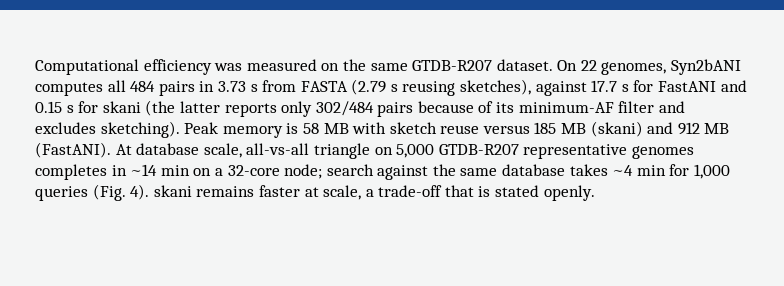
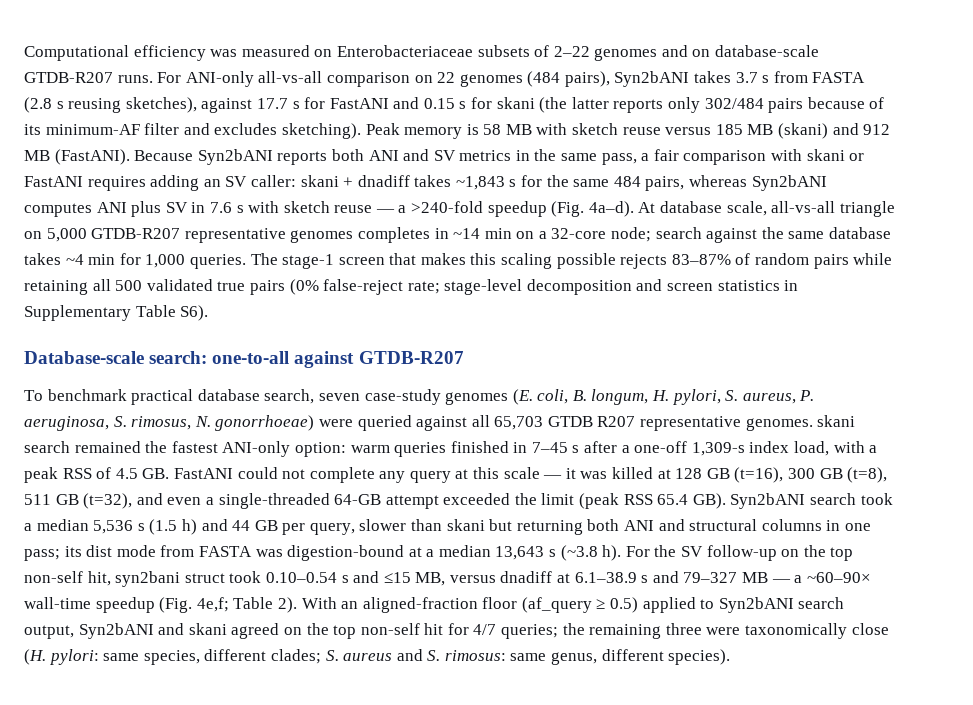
[342,59,742,75] [35,80,246,96] the same GTDB-R207 dataset. On 22 genomes, Syn2bANI computes all 484 pairs in 3.73 -> [336,45,820,61] [24,71,758,87] Enterobacteriaceae subsets of 2–22 genomes and on database-scale GTDB-R207 runs. For ANI-only all-vs-all comparison on 22 genomes (484 pairs), Syn2bANI takes 3.7
[351,79,387,95] (2.79 -> [24,97,52,113] (2.8
(111, 150) none -> [134,149,865,165] [24,175,827,191] [24,201,634,217] Because Syn2bANI reports both ANI and SV metrics in the same pass, a fair comparison with skani or FastANI requires adding an SV caller: skani + dnadiff takes ~1,843 s for the same 484 pairs, whereas Syn2bANI computes ANI plus SV in 7.6 s with sketch reuse — a >240-fold speedup (Fig. 4a–d).
[35,184,595,201] queries (Fig. 4). skani remains faster at scale, a trade-off that is stated openly. -> [189,253,893,269] [24,279,799,295] [24,305,209,321] [24,351,464,368] [24,389,815,405] [24,415,856,431] [24,441,878,457] [24,467,888,483] [24,493,893,509] [24,519,871,535] [24,545,854,561] [24,571,871,587] [24,597,845,613] [24,623,889,639] [24,649,731,665] queries. The stage-1 screen that makes this scaling possible rejects 83–87% of random pairs while retaining all 500 validated true pairs (0% false-reject rate; stage-level decomposition and screen statistics in Supplementary Table S6). // Database-scale search: one-to-all against GTDB-R207 // To benchmark practical database search, seven case-study genomes (E. coli, B. longum, H. pylori, S. aureus, P. aeruginosa, S. rimosus, N. gonorrhoeae) were queried against all 65,703 GTDB R207 representative genomes. skani search remained the fastest ANI-only option: warm queries finished in 7–45 s after a one-off 1,309-s index load, with a peak RSS of 4.5 GB. FastANI could not complete any query at this scale — it was killed at 128 GB (t=16), 300 GB (t=8), 511 GB (t=32), and even a single-threaded 64-GB attempt exceeded the limit (peak RSS 65.4 GB). Syn2bANI search took a median 5,536 s (1.5 h) and 44 GB per query, slower than skani but returning both ANI and structural columns in one pass; its dist mode from FASTA was digestion-bound at a median 13,643 s (~3.8 h). For the SV follow-up on the top non-self hit, syn2bani struct took 0.10–0.54 s and ≤15 MB, versus dnadiff at 6.1–38.9 s and 79–327 MB — a ~60–90× wall-time speedup (Fig. 4e,f; Table 2). With an aligned-fraction floor (af_query ≥ 0.5) applied to Syn2bANI search output, Syn2bANI and skani agreed on the top non-self hit for 4/7 queries; the remaining three were taxonomically close (H. pylori: same species, different clades; S. aureus and S. rimosus: same genus, different species).

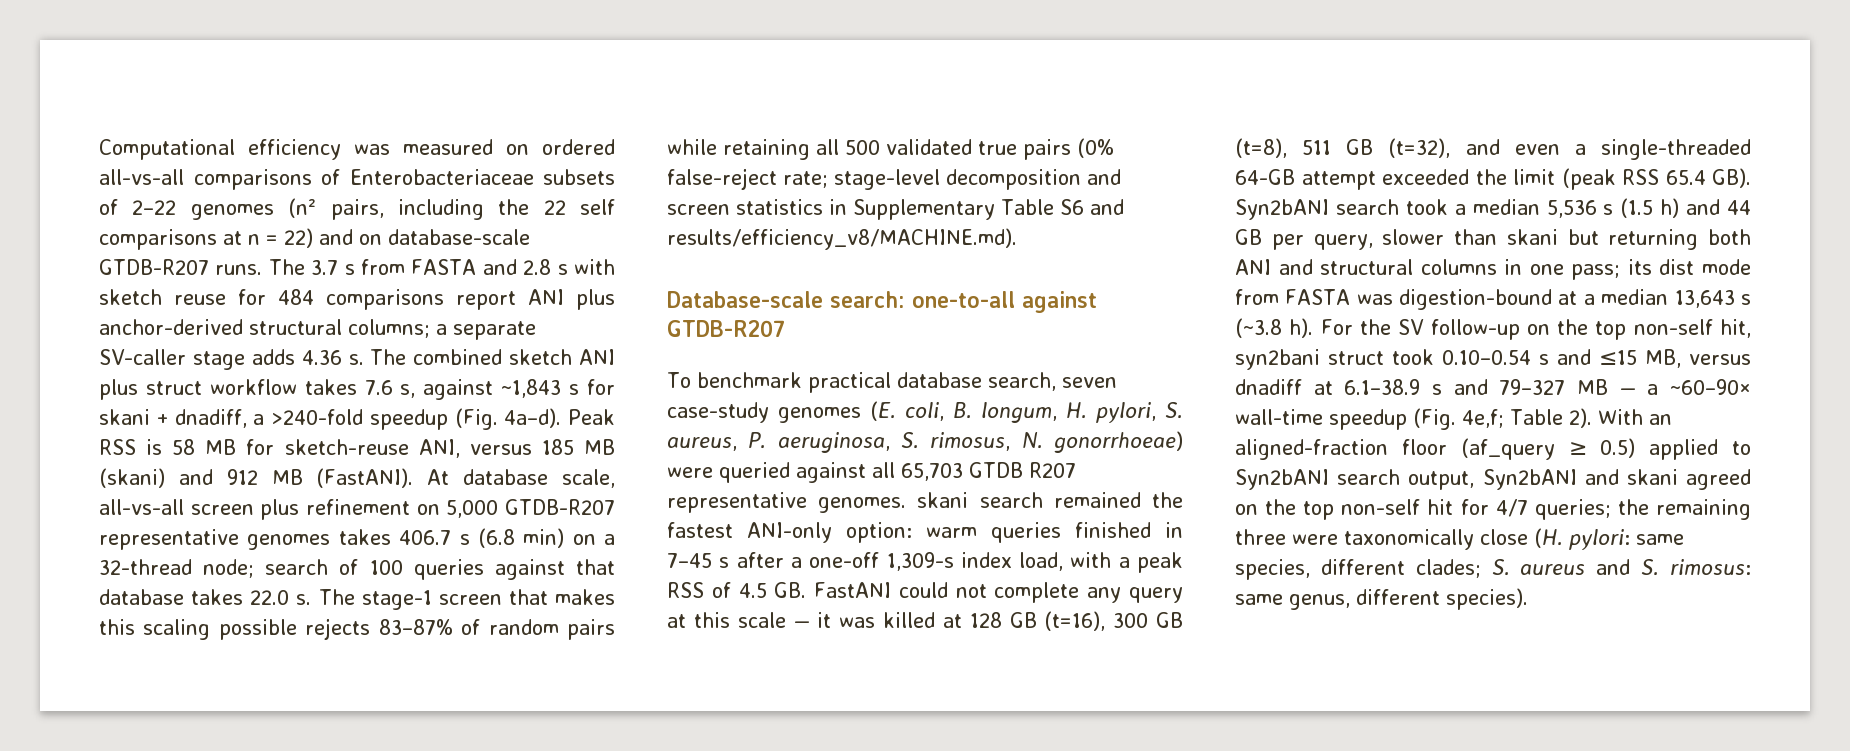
(333, 53) none -> [542,139,615,155] [99,169,340,190] ordered all-vs-all comparisons of
(658, 54) none -> [288,198,615,220] [99,228,313,250] (n² pairs, including the 22 self comparisons at n = 22)
[157,71,866,87] [24,97,885,113] [24,123,661,139] For ANI-only all-vs-all comparison on 22 genomes (484 pairs), Syn2bANI takes 3.7 s from FASTA (2.8 s reusing sketches), against 17.7 s for FastANI and 0.15 s for skani (the latter reports only 302/484 pairs because of its minimum-AF filter and excludes sketching). Peak memory is 58 MB with sketch reuse -> [268,259,615,275] [99,289,615,310] [99,319,536,340] [99,349,615,370] [99,379,615,400] [99,408,615,430] [99,439,460,458] The 3.7 s from FASTA and 2.8 s with sketch reuse for 484 comparisons report ANI plus anchor-derived structural columns; a separate SV-caller stage adds 4.36 s. The combined sketch ANI plus struct workflow takes 7.6 s, against ~1,843 s for skani + dnadiff, a >240-fold speedup (Fig. 4a–d). Peak RSS is 58 MB for sketch-reuse ANI,
[134,149,865,165] [24,175,827,191] [24,201,634,217] Because Syn2bANI reports both ANI and SV metrics in the same pass, a fair comparison with skani or FastANI requires adding an SV caller: skani + dnadiff takes ~1,843 s for the same 484 pairs, whereas Syn2bANI computes ANI plus SV in 7.6 s with sketch reuse — a >240-fold speedup (Fig. 4a–d). -> (414, 478) none
[839,201,895,217] triangle -> [190,499,410,520] screen plus refinement
[357,227,512,243] completes in ~14 min -> [338,528,565,548] takes 406.7 s (6.8 min)
[551,228,607,239] 32-core -> [99,559,192,575] 32-thread
[706,227,892,243] [24,253,246,269] against the same database takes ~4 min for 1,000 queries. -> [339,559,616,580] [99,589,312,605] of 100 queries against that database takes 22.0 s.
[180,305,209,321] S6). -> [1059,199,1124,215] [667,228,1017,250] S6 and results/efficiency_v8/MACHINE.md).

